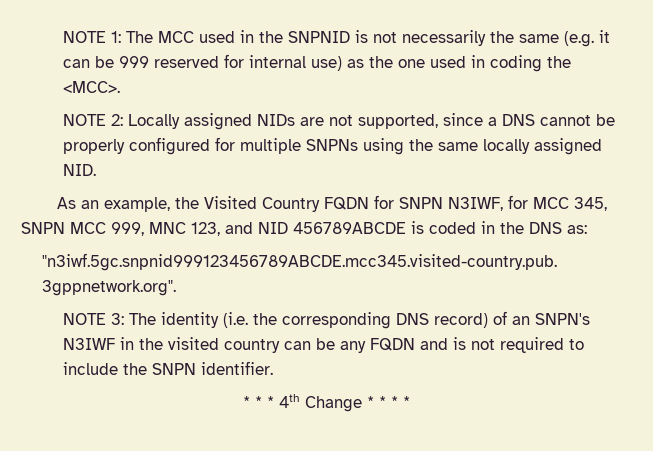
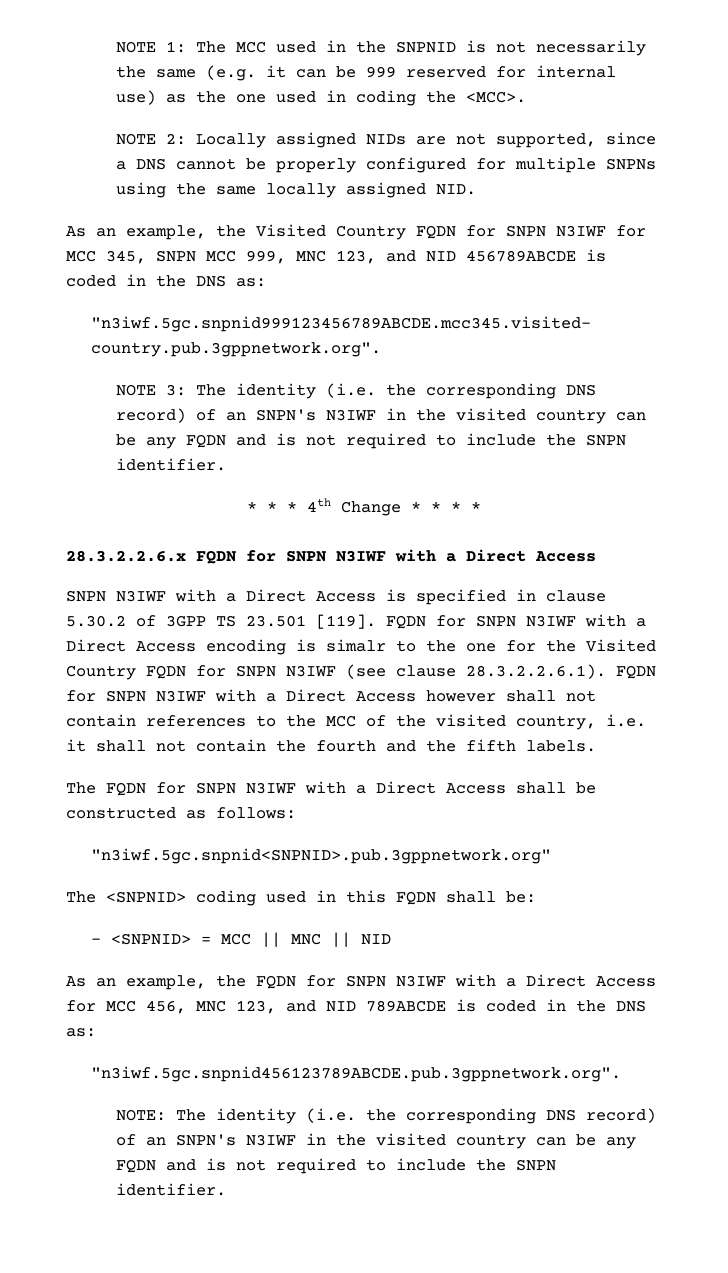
[447,197,503,211] N3IWF, -> [556,225,606,237] N3IWF
(410, 402) none -> [66,549,596,564] [66,589,606,605] [66,614,646,629] [66,639,656,655] [66,664,656,680] [66,689,596,702] [66,714,646,730] [66,739,596,752] [66,781,596,796] [66,807,296,819] [91,848,552,864] [66,890,536,906] [91,932,392,947] [66,974,656,990] [66,999,646,1014] [66,1028,96,1037] [91,1066,622,1082] [116,1108,657,1124] [116,1133,637,1149] [116,1158,557,1174] [116,1183,227,1196] // 28.3.2.2.6.x FQDN for SNPN N3IWF with a Direct Access // SNPN N3IWF with a Direct Access is specified in clause 5.30.2 of 3GPP TS 23.501 [119]. FQDN for SNPN N3IWF with a Direct Access encoding is simalr to the one for the Visited Country FQDN for SNPN N3IWF (see clause 28.3.2.2.6.1). FQDN for SNPN N3IWF with a Direct Access however shall not contain references to the MCC of the visited country, i.e. it shall not contain the fourth and the fifth labels. // The FQDN for SNPN N3IWF with a Direct Access shall be constructed as follows: // "n3iwf.5gc.snpnid<SNPNID>.pub.3gppnetwork.org" // The <SNPNID> coding used in this FQDN shall be: // - <SNPNID> = MCC || MNC || NID // As an example, the FQDN for SNPN N3IWF with a Direct Access for MCC 456, MNC 123, and NID 789ABCDE is coded in the DNS as: // "n3iwf.5gc.snpnid456123789ABCDE.pub.3gppnetwork.org". // NOTE: The identity (i.e. the corresponding DNS record) of an SNPN's N3IWF in the visited country can be any FQDN and is not required to include the SNPN identifier.

